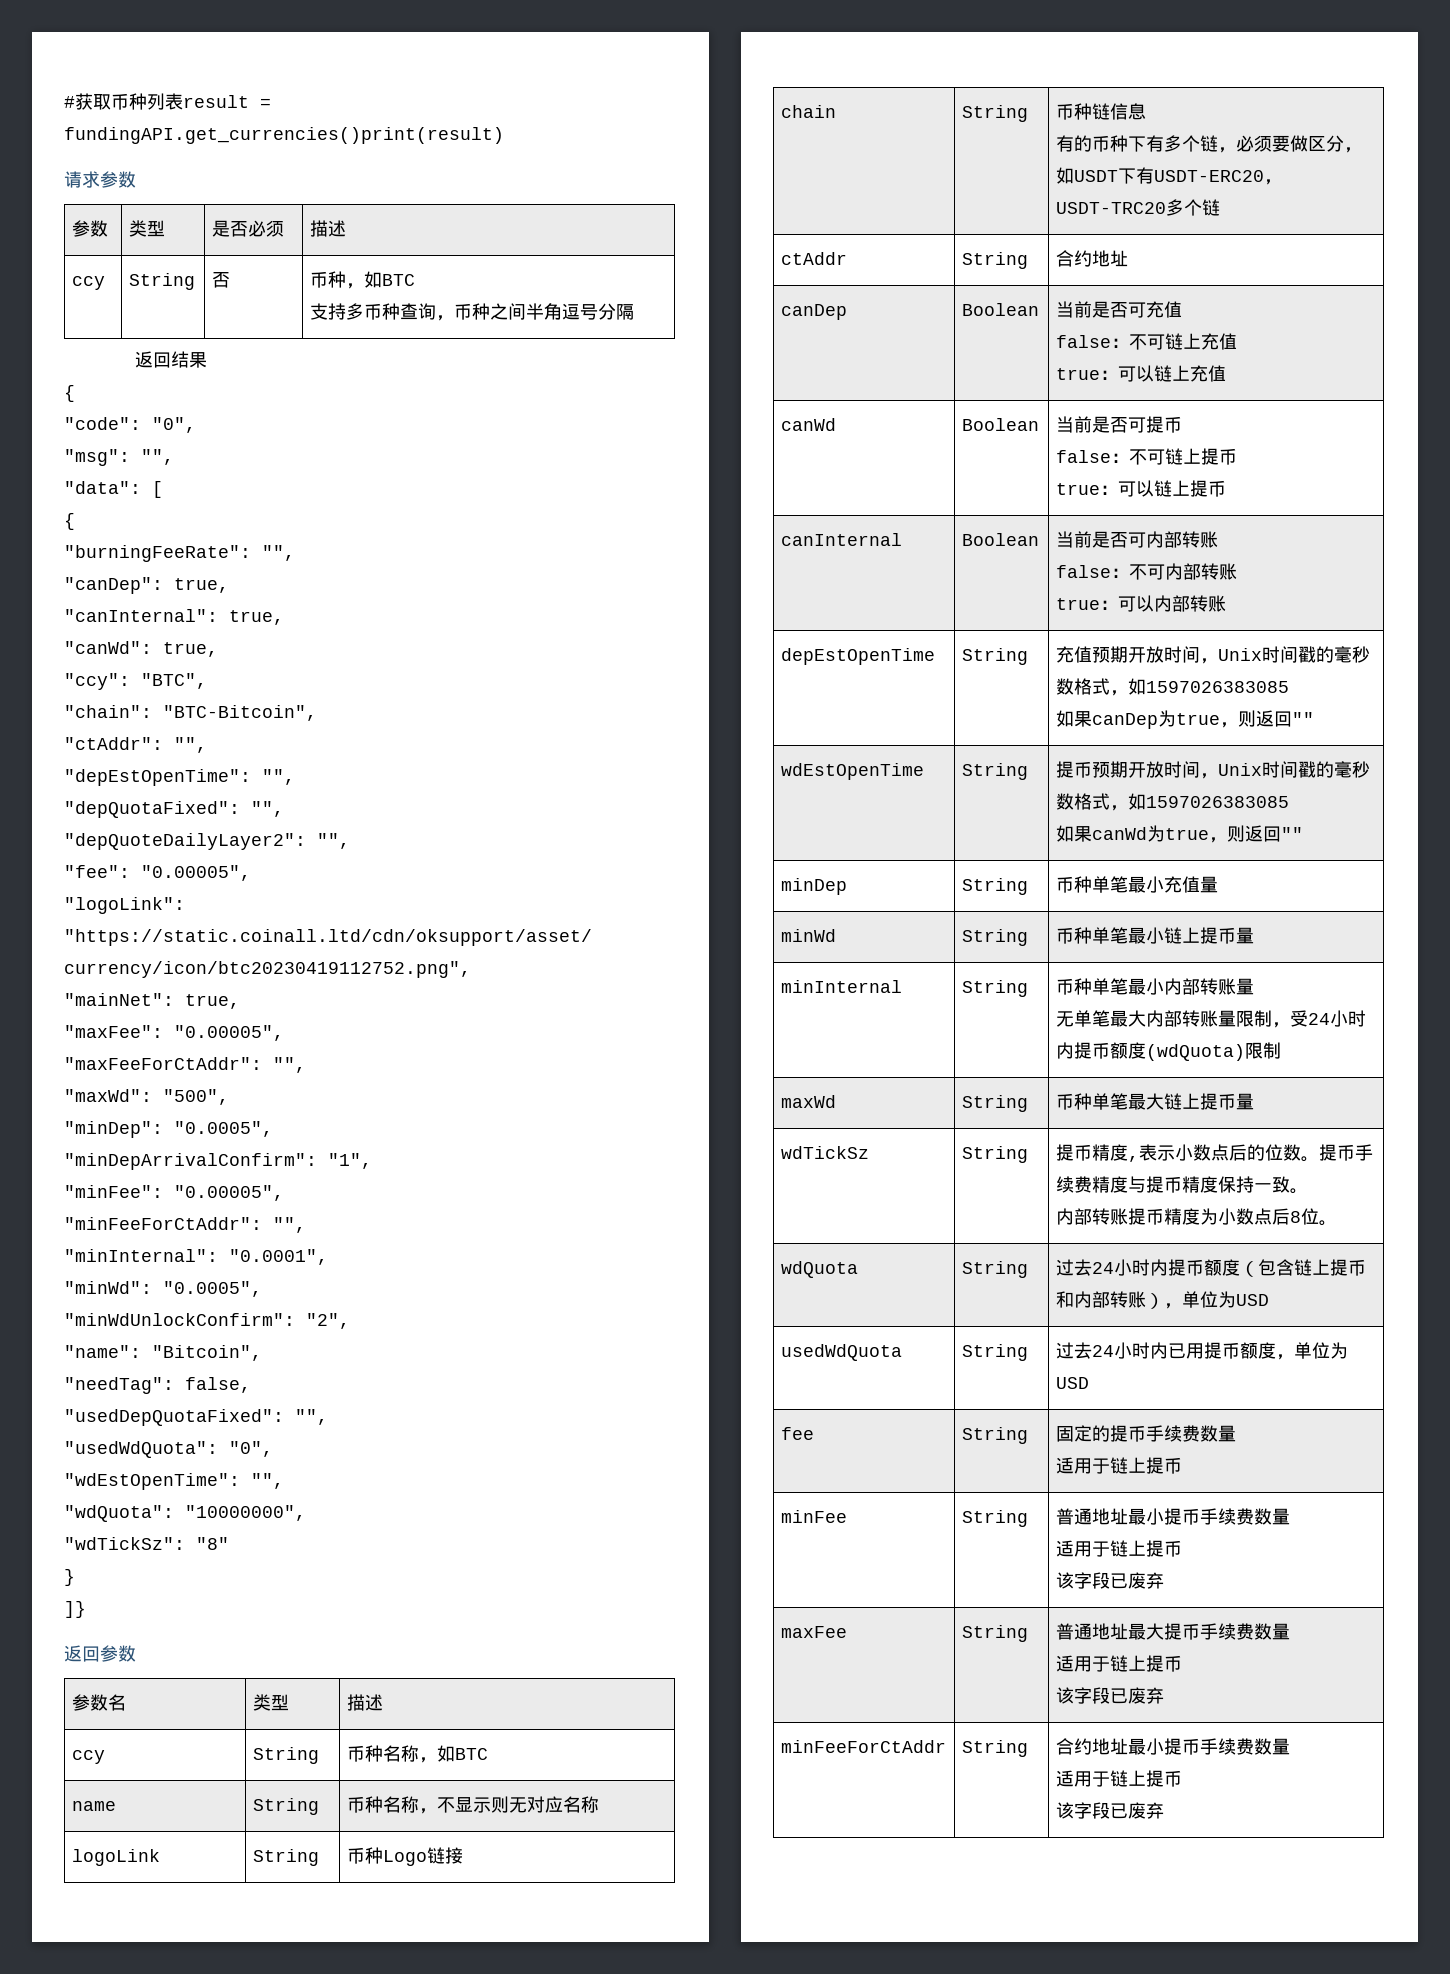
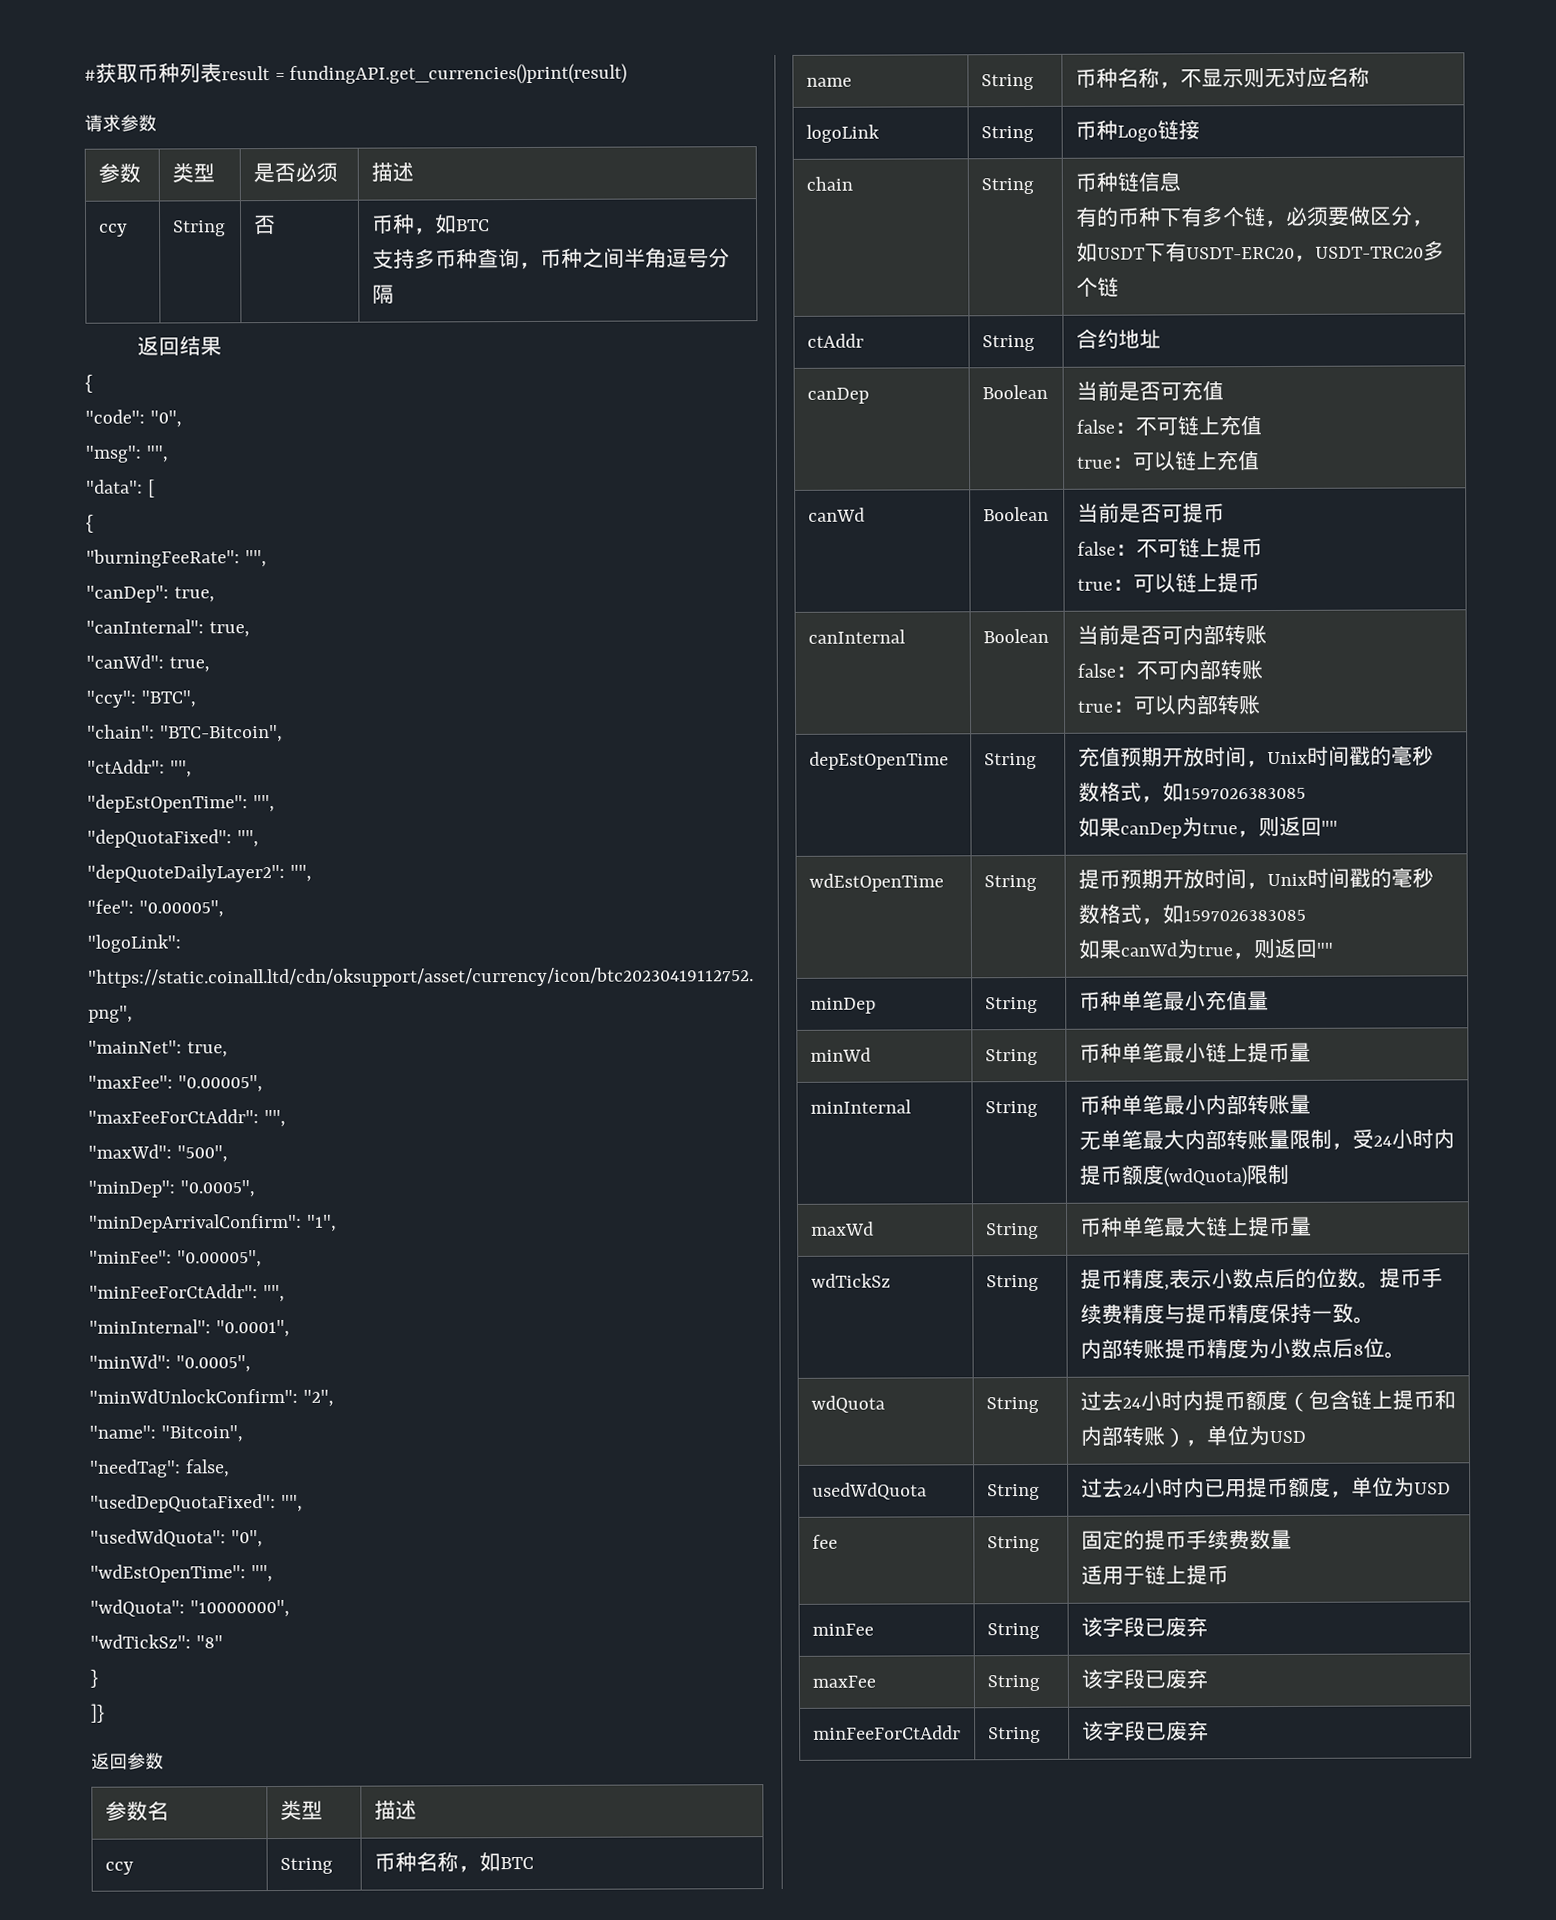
[1055,1508,1290,1525] [1055,1540,1182,1557] 普通地址最小提币手续费数量 // 适用于链上提币 // -> (1040, 1631) none
[1055,1623,1290,1640] [1055,1655,1182,1672] 普通地址最大提币手续费数量 // 适用于链上提币 // -> (1040, 1683) none
[1055,1738,1290,1755] [1055,1770,1182,1787] 合约地址最小提币手续费数量 // 适用于链上提币 // -> (1041, 1735) none

